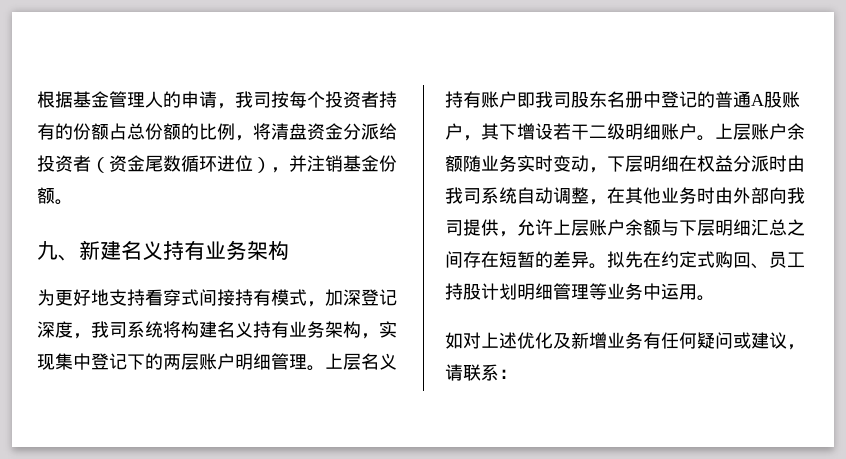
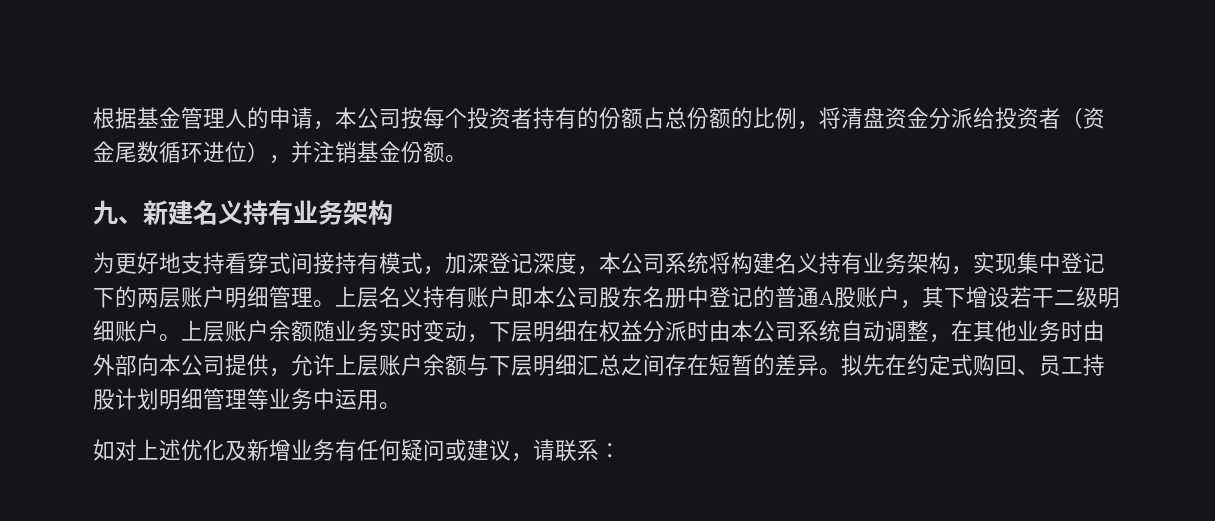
[235,91,253,108] 我 -> [335,107,379,129] 本公
[91,321,109,338] 我 -> [599,252,643,274] 本公
[535,91,553,108] 我 -> [533,286,577,308] 本公
[445,187,463,204] 我 -> [731,320,775,342] 本公
[787,187,805,204] 我 -> [159,354,203,376] 本公

